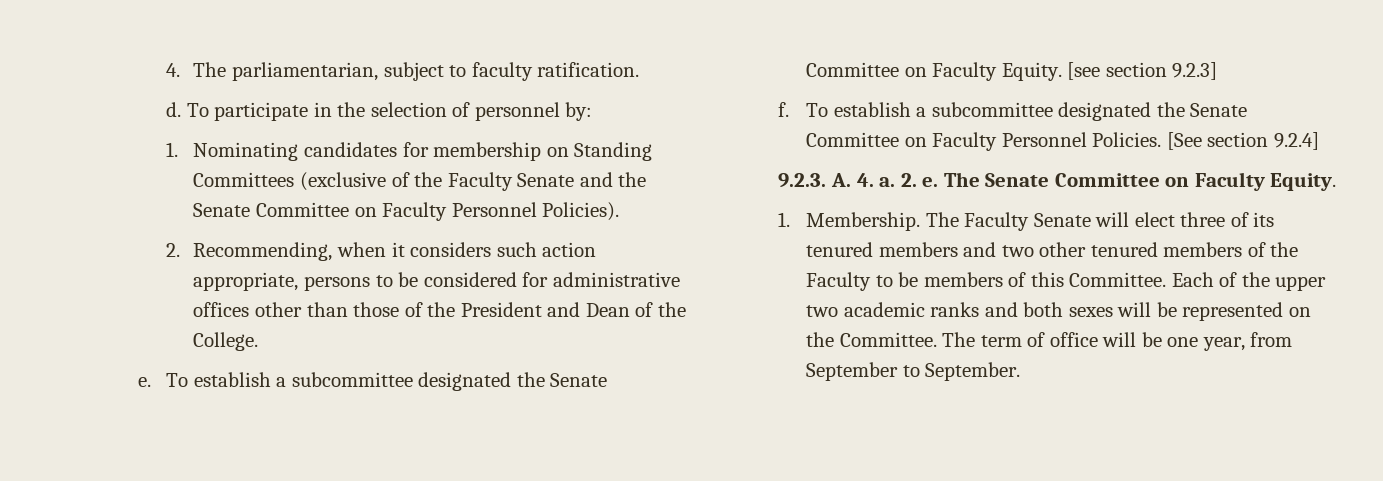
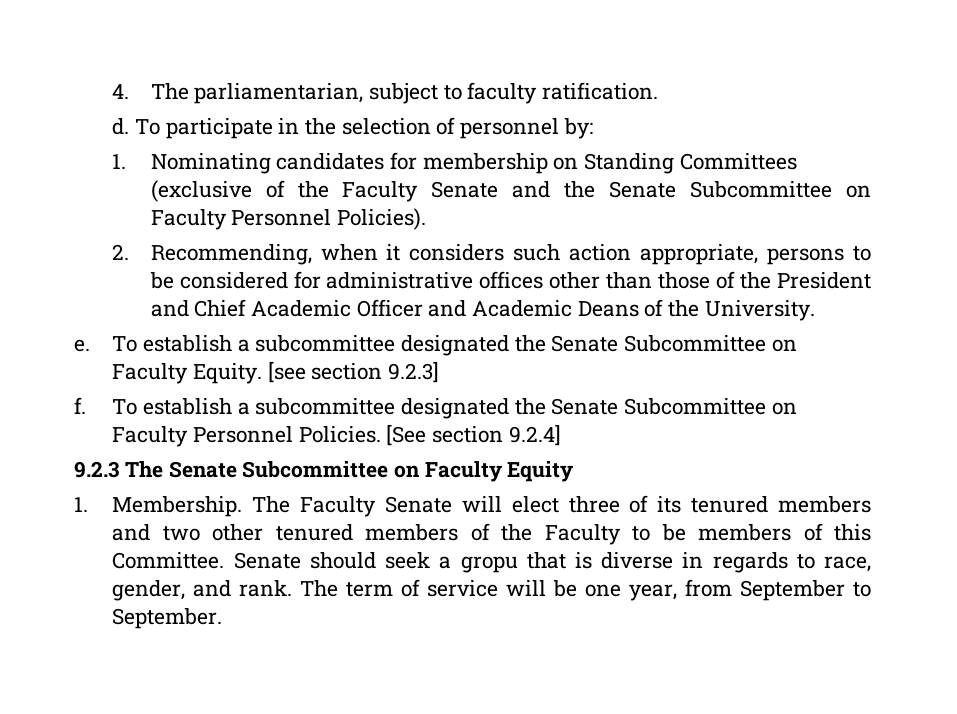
[256,202,350,217] Committee -> [690,181,833,198] Subcommittee
[585,302,686,317] [193,332,259,351] Dean of the College. -> [194,299,815,321] Chief Academic Officer and Academic Deans of the University.
[805,62,899,77] Committee -> [624,335,767,352] Subcommittee
[805,132,899,147] Committee -> [624,398,767,415] Subcommittee
[778,173,939,188] 9.2.3. A. 4. a. 2. e. -> [74,461,120,478] 9.2.3
[1054,172,1337,191] Committee on Faculty Equity. -> [242,461,575,482] Subcommittee on Faculty Equity
[1171,272,1327,291] [805,302,1311,321] [805,332,937,347] Each of the upper two academic ranks and both sexes will be represented on the Committee. -> [233,552,872,573] [112,580,293,601] Senate should seek a gropu that is diverse in regards to race, gender, and rank.
[1049,332,1098,347] office -> [427,580,499,597] service

